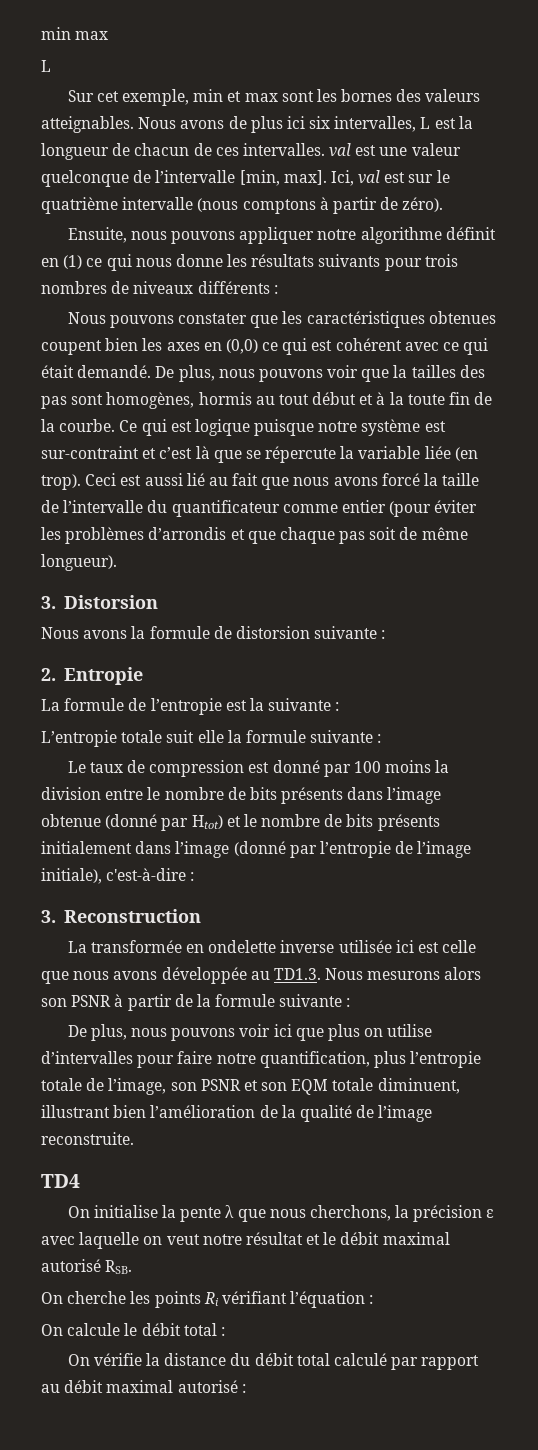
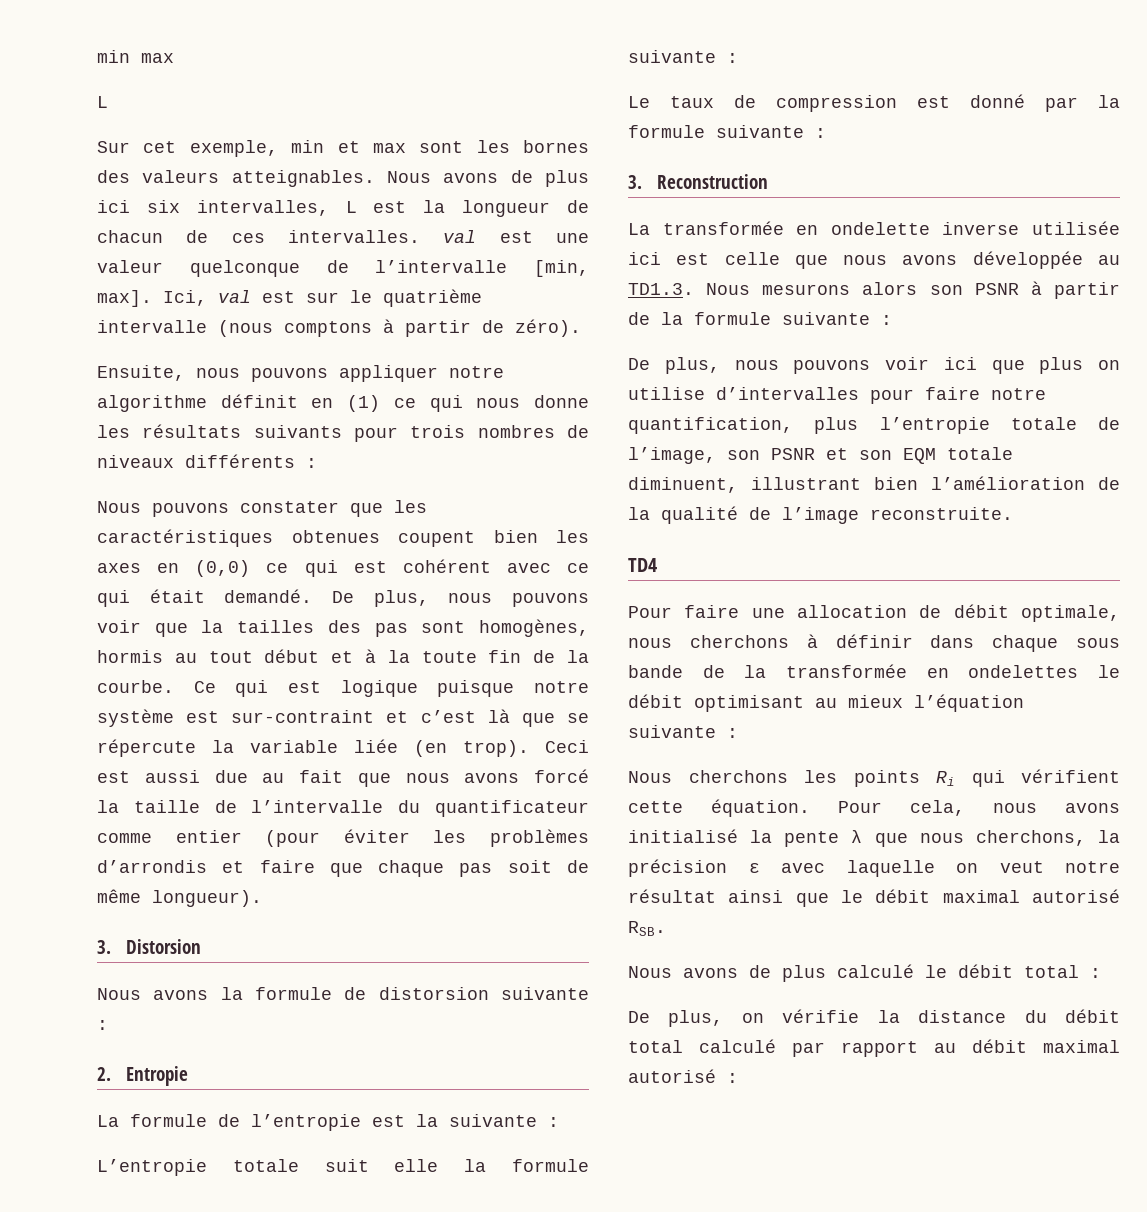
[186,473,205,486] lié -> [214,770,248,783] due
(245, 534) none -> [259,860,315,873] faire
[353,760,450,773] [41,787,442,804] [41,814,440,831] [41,841,472,858] [41,868,187,884] 100 moins la division entre le nombre de bits présents dans l’image obtenue (donné par Htot) et le nombre de bits présents initialement dans l’image (donné par l’entropie de l’image initiale), c'est-à-dire -> [1098,95,1120,108] [628,125,804,138] la formule suivante
[67,1205,158,1218] On initialise -> [628,604,1120,622] [628,634,1120,652] [628,664,1120,678] [628,694,1024,712] [628,725,738,738] [628,769,1120,787] [628,799,1120,817] [628,829,738,843] Pour faire une allocation de débit optimale, nous cherchons à définir dans chaque sous bande de la transformée en ondelettes le débit optimisant au mieux l’équation suivante : // Nous cherchons les points Ri qui vérifient cette équation. Pour cela, nous avons initialisé
[306,1234,321,1245] et -> [728,890,829,907] ainsi que
[41,1291,374,1308] [41,1323,121,1336] On cherche les points Ri vérifiant l’équation : // On calcule -> [628,964,914,982] Nous avons de plus calculé
[67,1354,90,1366] On -> [628,1010,764,1027] De plus, on

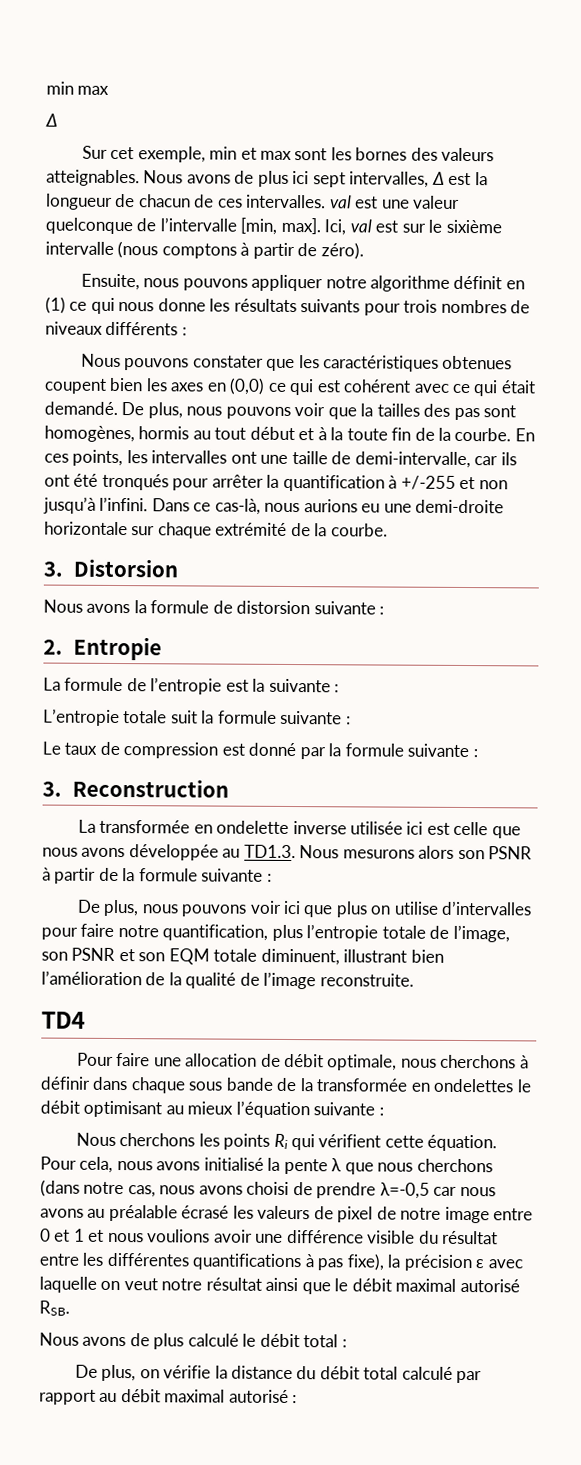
[97,96,108,108] L -> [45,113,58,127] Δ
[146,200,357,216] six intervalles, L -> [312,171,445,188] sept intervalles, Δ
[383,289,482,307] quatrième -> [445,219,502,234] sixième
[193,680,589,697] [97,709,590,727] [97,739,589,757] [97,769,589,787] [97,800,589,817] [97,829,589,847] [97,860,589,877] [97,889,262,907] Ce qui est logique puisque notre système est sur-contraint et c’est là que se répercute la variable liée (en trop). Ceci est aussi due au fait que nous avons forcé la taille de l’intervalle du quantificateur comme entier (pour éviter les problèmes d’arrondis et faire que chaque pas soit de même longueur). -> [514,428,535,442] [44,449,517,469] [44,473,508,492] [43,496,505,515] [44,521,388,539] En ces points, les intervalles ont une taille de demi-intervalle, car ils ont été tronqués pour arrêter la quantification à +/-255 et non jusqu’à l’infini. Dans ce cas-là, nous aurions eu une demi-droite horizontale sur chaque extrémité de la courbe.
[394,1159,439,1172] elle -> (198, 717) none
[975,830,1086,846] cherchons, -> [416,1158,493,1173] [40,1179,496,1199] [40,1204,534,1224] [40,1228,499,1245] [39,1252,385,1271] cherchons (dans notre cas, nous avons choisi de prendre λ=-0,5 car nous avons au préalable écrasé les valeurs de pixel de notre image entre 0 et 1 et nous voulions avoir une différence visible du résultat entre les différentes quantifications à pas fixe),

